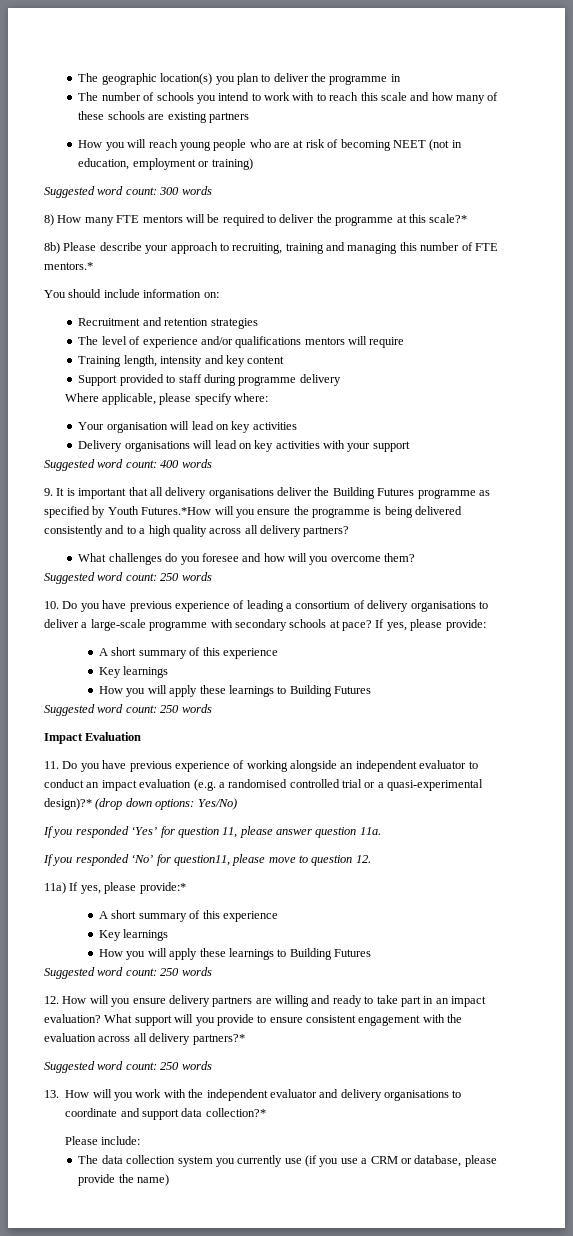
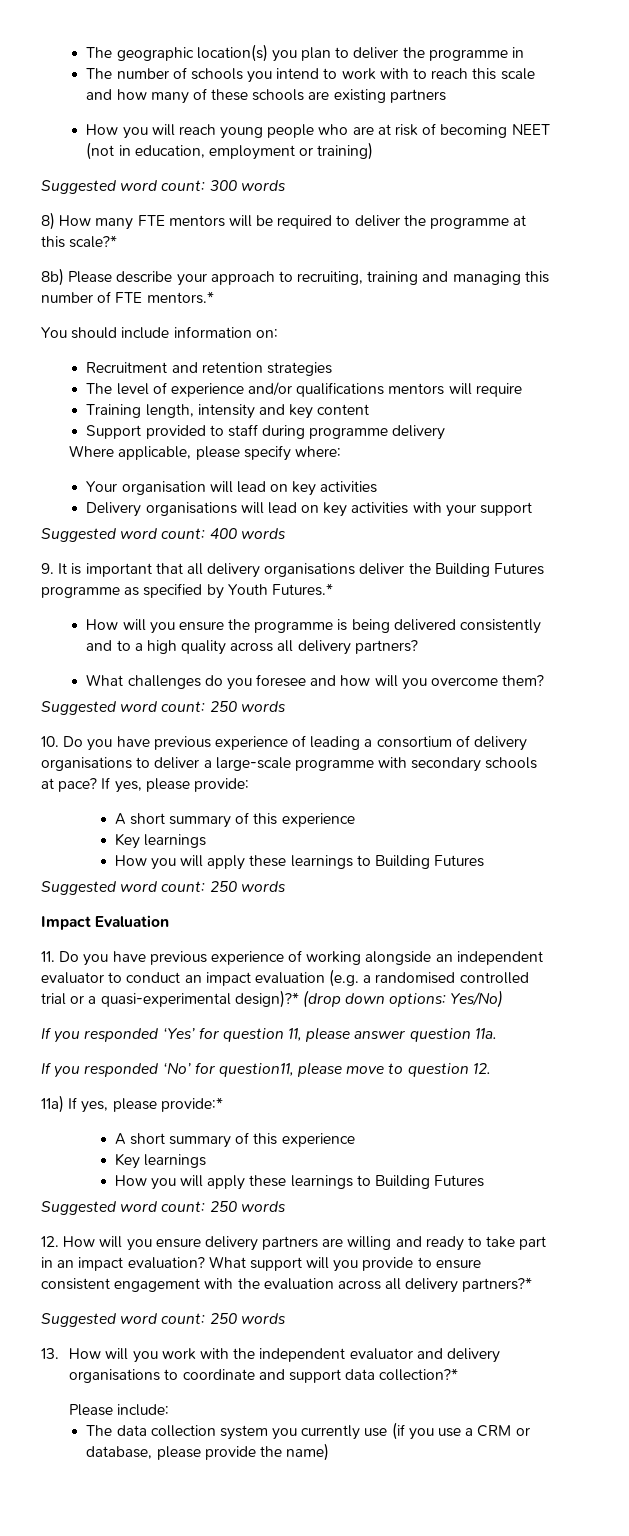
[141,507,212,515] Futures.*How -> [271,583,333,596] [86,619,119,630] Futures.* // How

